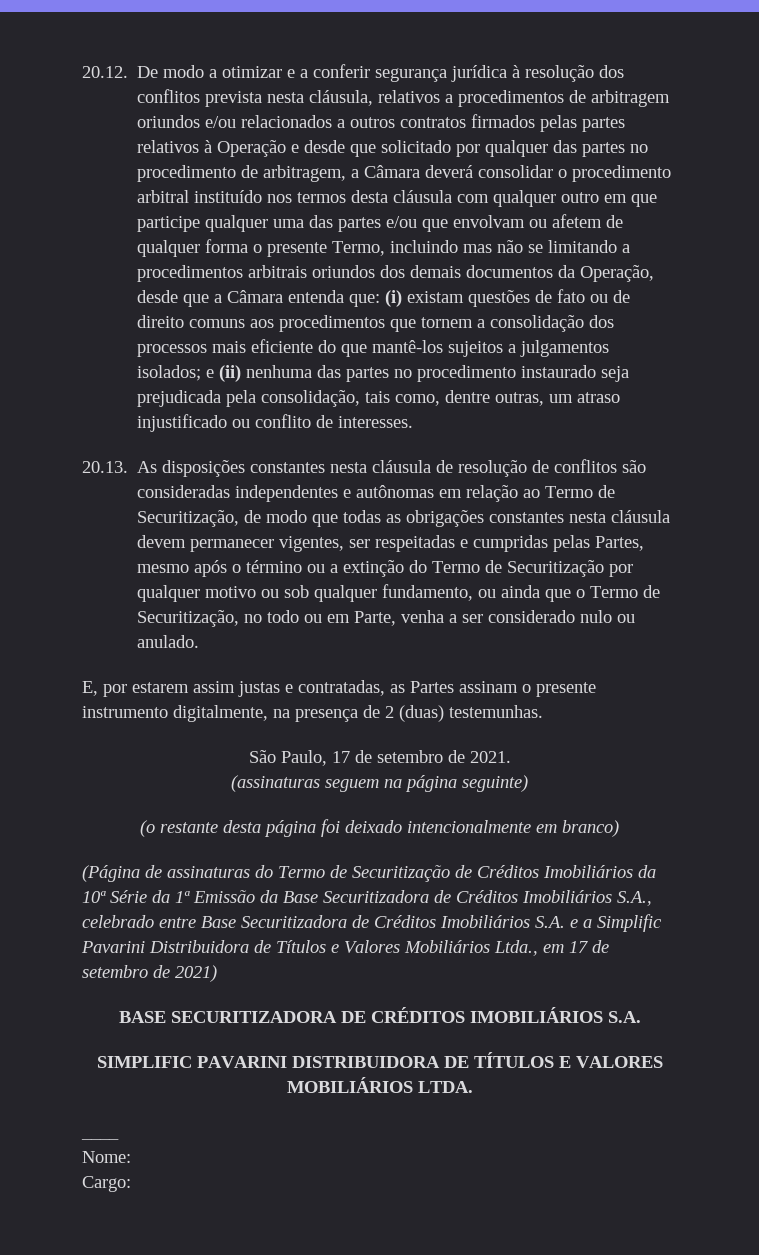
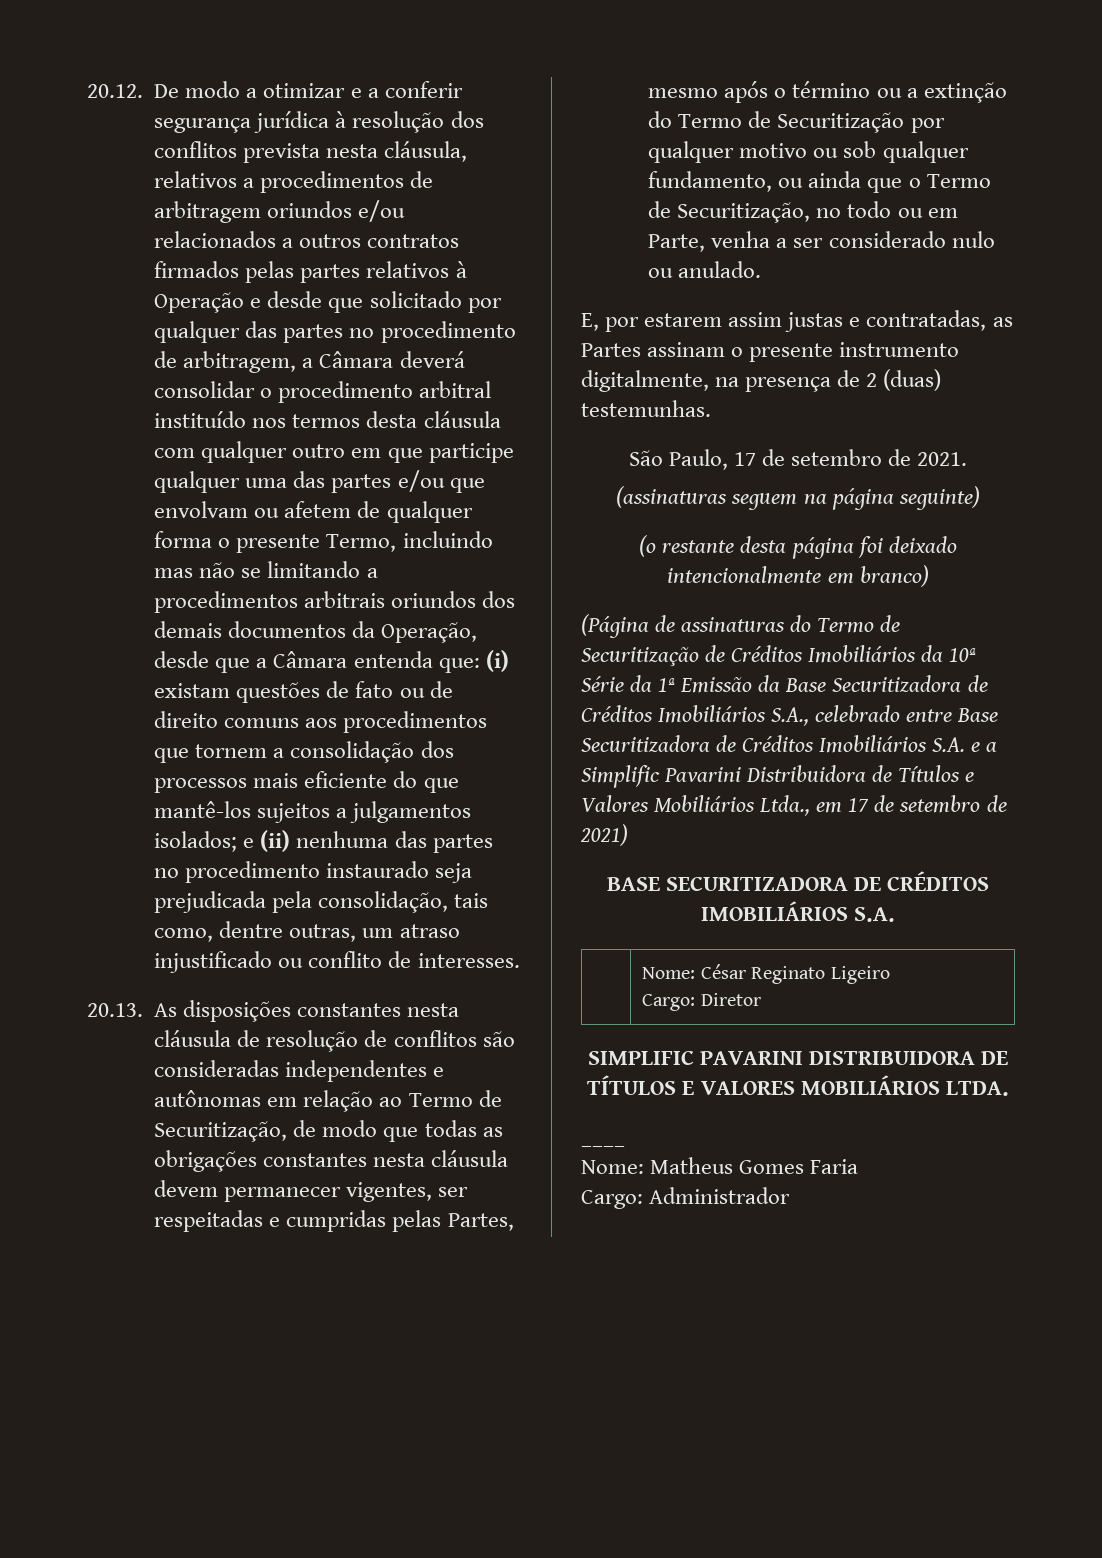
(641, 1017) none -> [642,964,890,984] [642,993,761,1011] // | Nome: César Reginato Ligeiro // Cargo: Diretor
[82,1176,131,1192] // Cargo: -> [650,1157,859,1174] [581,1187,791,1209] Matheus Gomes Faria // Cargo: Administrador

